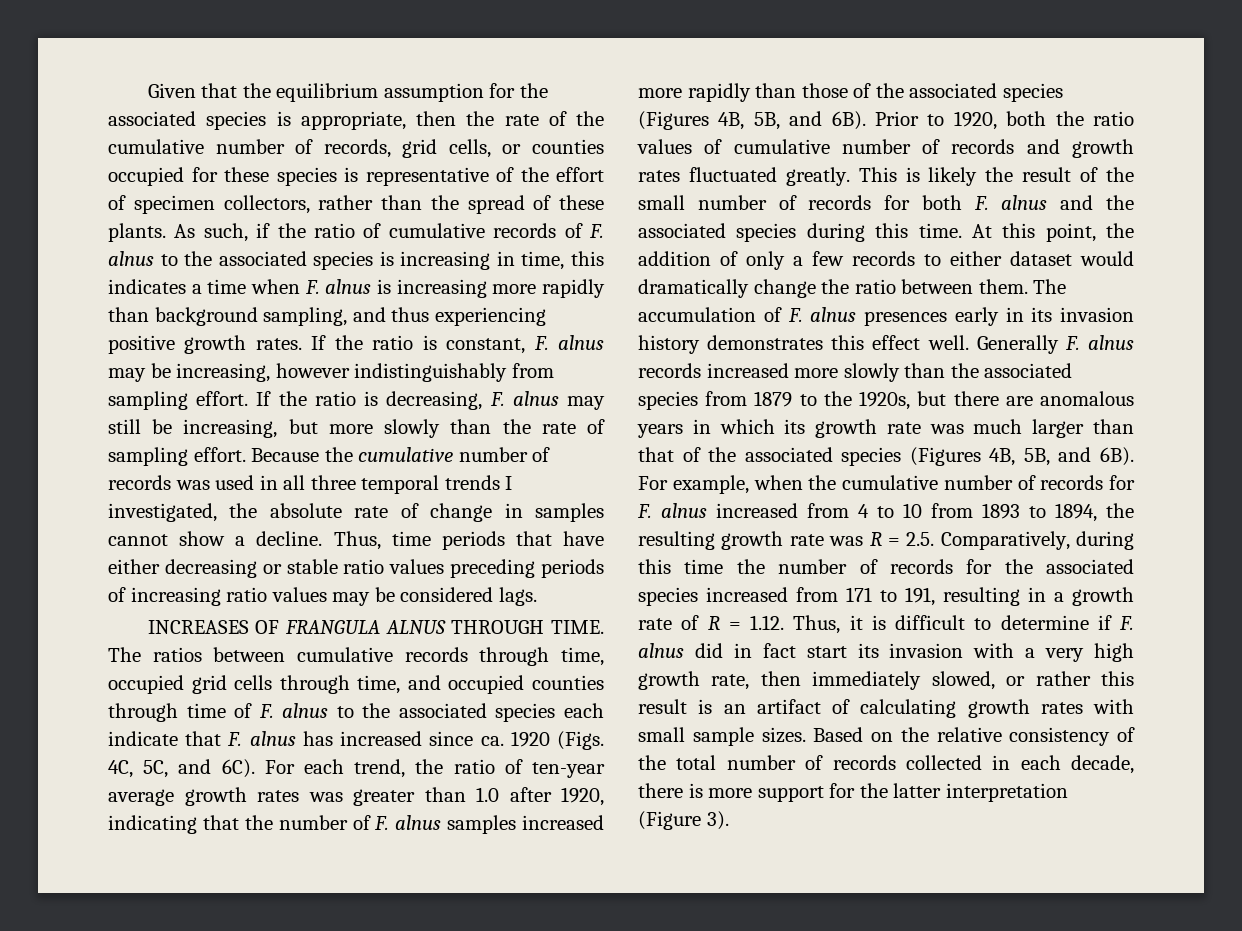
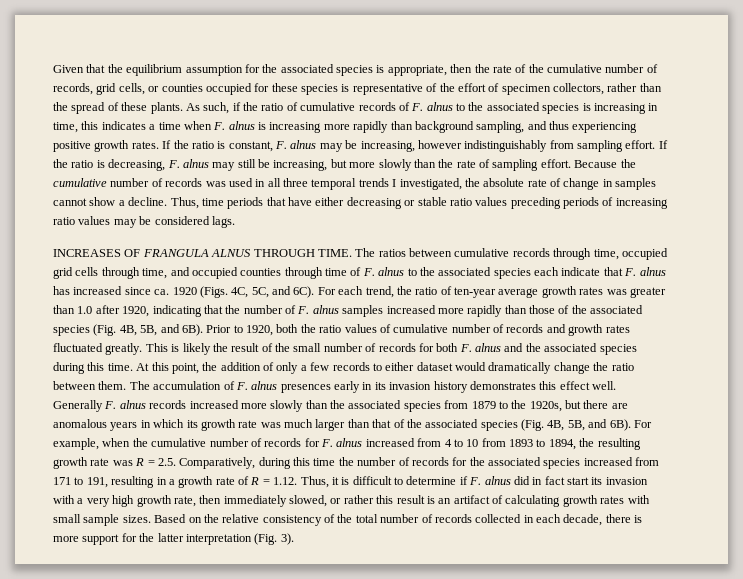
[638,111,709,130] (Figures -> [93,324,117,336] (Fig.
[909,447,981,466] (Figures -> [521,419,544,431] (Fig.
[638,811,701,830] (Figure -> [254,533,278,545] (Fig.

